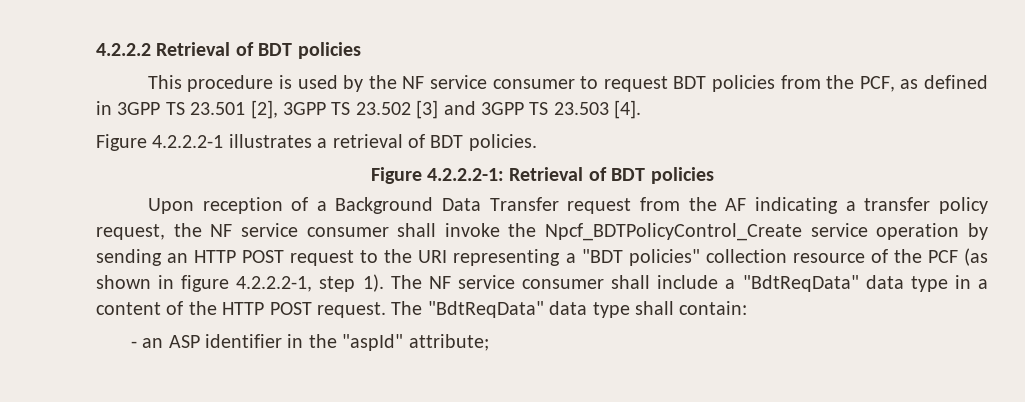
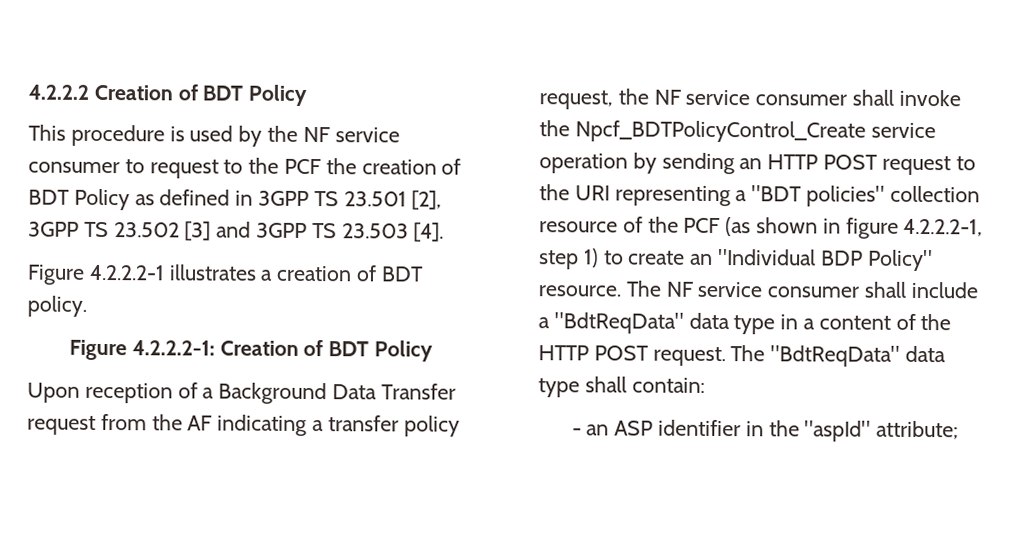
[156,42,361,59] Retrieval of BDT policies -> [93,84,308,106] Creation of BDT Policy
[673,75,895,92] BDT policies from the PCF, -> [223,157,462,175] [28,188,130,211] to the PCF the creation of BDT Policy
[332,134,537,151] retrieval of BDT policies. -> [276,265,424,282] [27,295,87,317] creation of BDT policy.
[509,167,714,184] Retrieval of BDT policies -> [219,339,434,362] Creation of BDT Policy
[362,274,384,292] 1). -> [583,248,933,272] [538,285,621,297] 1) to create an "Individual BDP Policy" resource.

